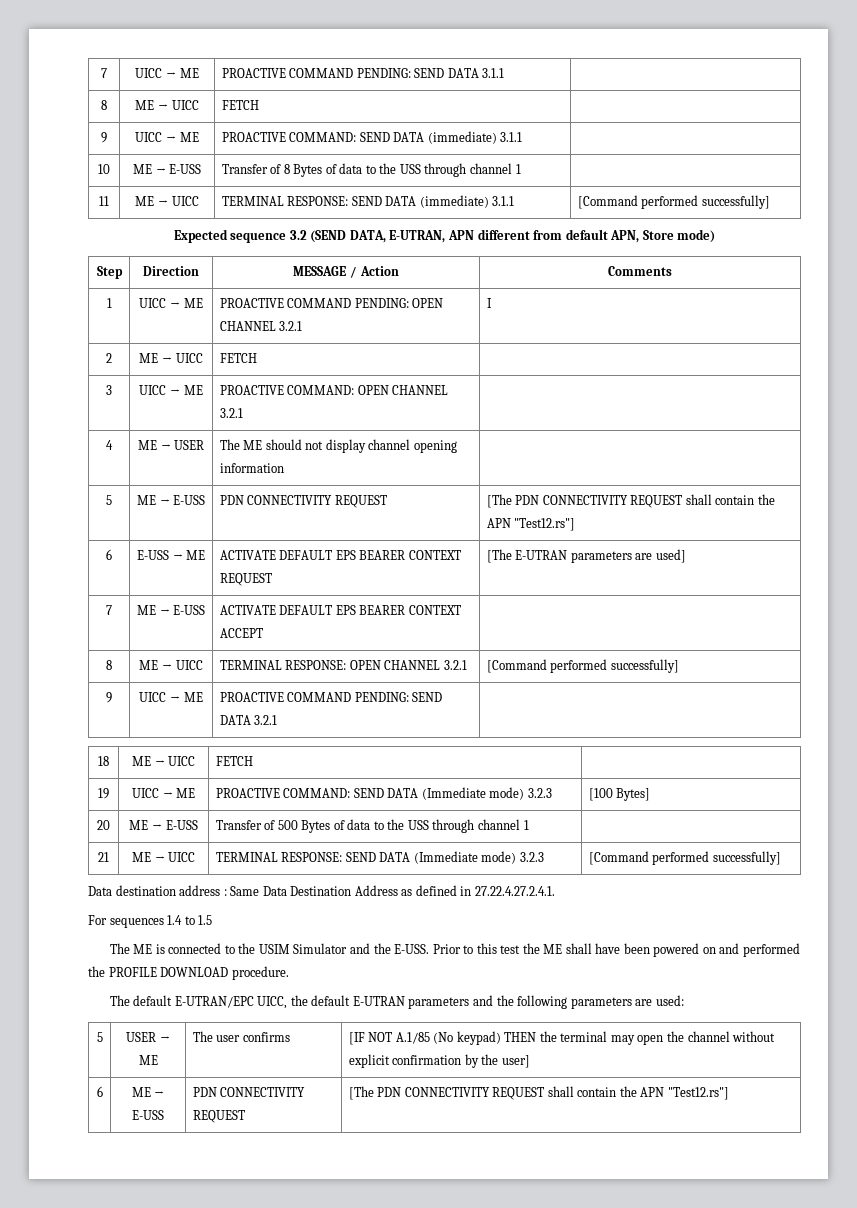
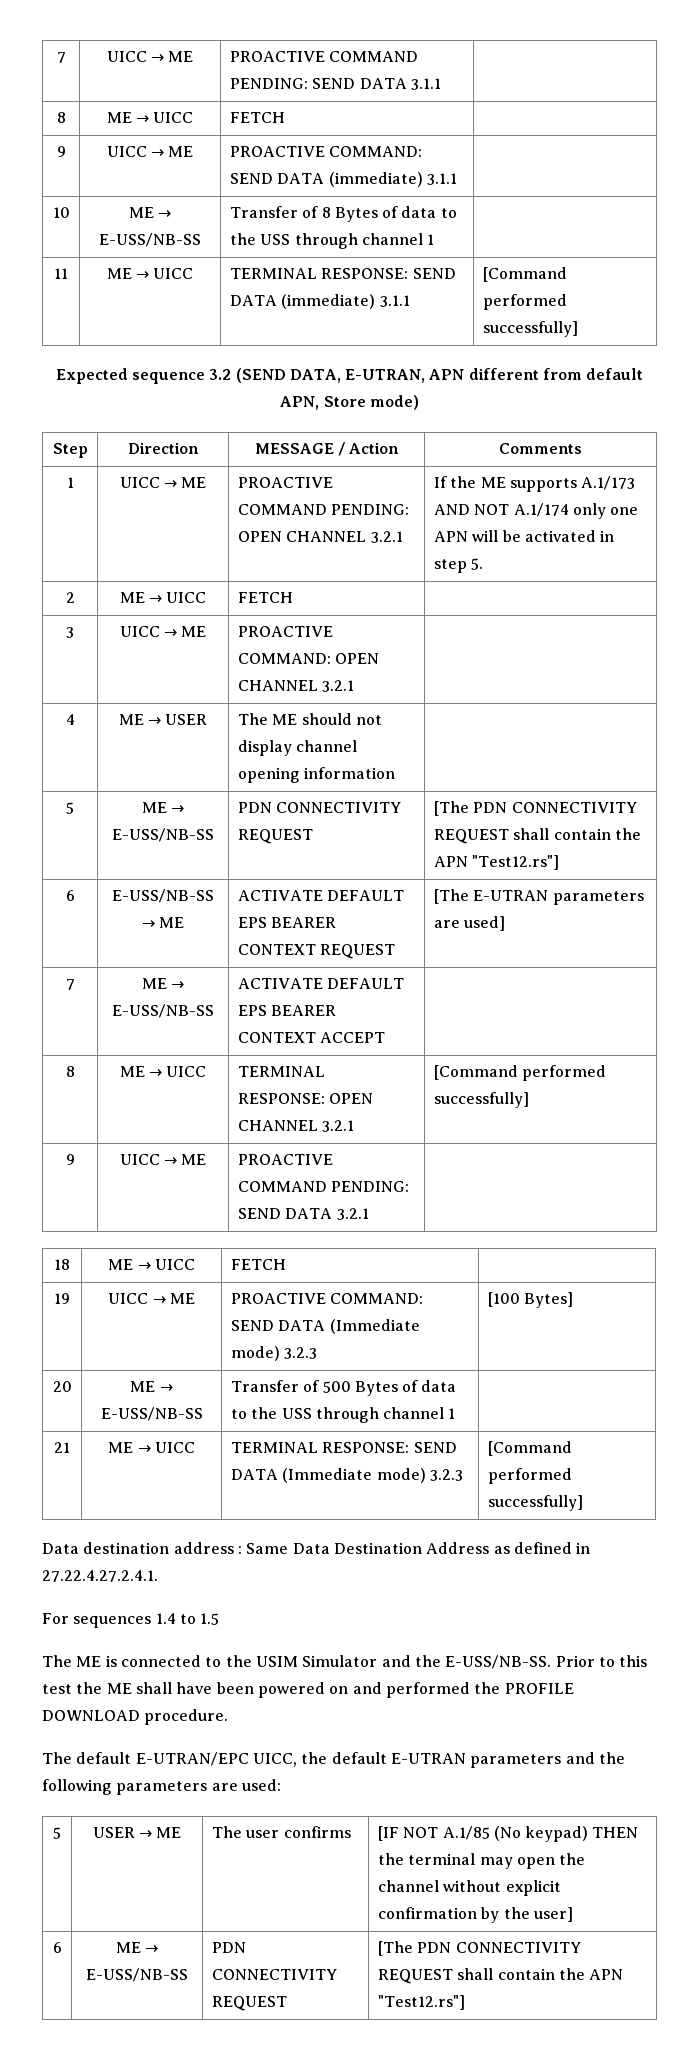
[169,164,202,174] E-USS -> [99,233,201,247] E-USS/NB-SS
[486,298,492,308] I -> [433,476,636,492] [433,503,639,519] [433,530,615,542] [433,558,484,573] If the ME supports A.1/173 AND NOT A.1/174 only one APN will be activated in step 5.
[173,495,206,505] E-USS -> [112,828,214,842] E-USS/NB-SS
[136,550,169,560] E-USS -> [112,889,214,903] E-USS/NB-SS
[173,605,206,615] E-USS -> [112,1004,214,1018] E-USS/NB-SS
[165,820,198,830] E-USS -> [100,1407,203,1421] E-USS/NB-SS
[394,944,430,954] E-USS. -> [445,1655,552,1669] E-USS/NB-SS.
[132,1110,164,1120] E-USS -> [86,1968,188,1982] E-USS/NB-SS

